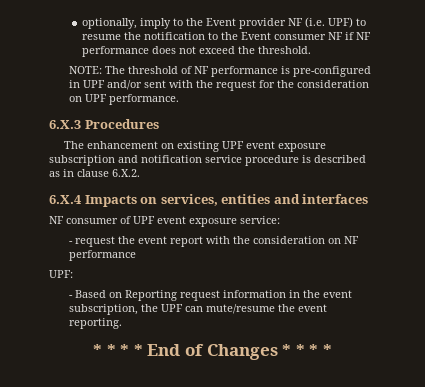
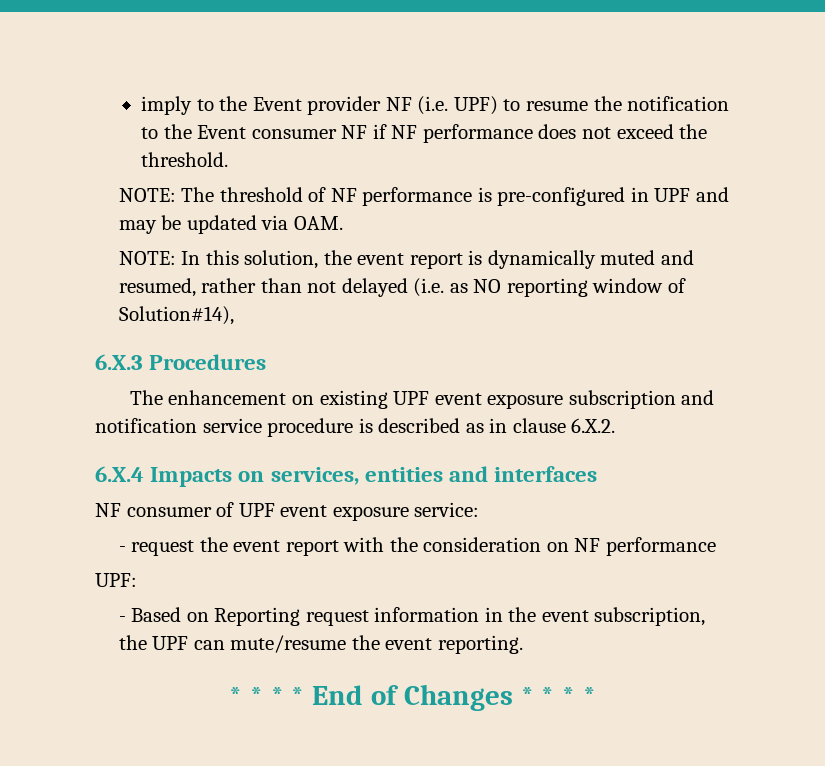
[81,18,137,29] optionally, -> (141, 105) none
[107,80,370,91] [69,94,180,105] and/or sent with the request for the consideration on UPF performance. -> [695,187,729,202] [118,215,343,234] [118,250,694,269] [118,278,686,297] [118,306,234,325] and may be updated via OAM. // NOTE: In this solution, the event report is dynamically muted and resumed, rather than not delayed (i.e. as NO reporting window of Solution#14),

